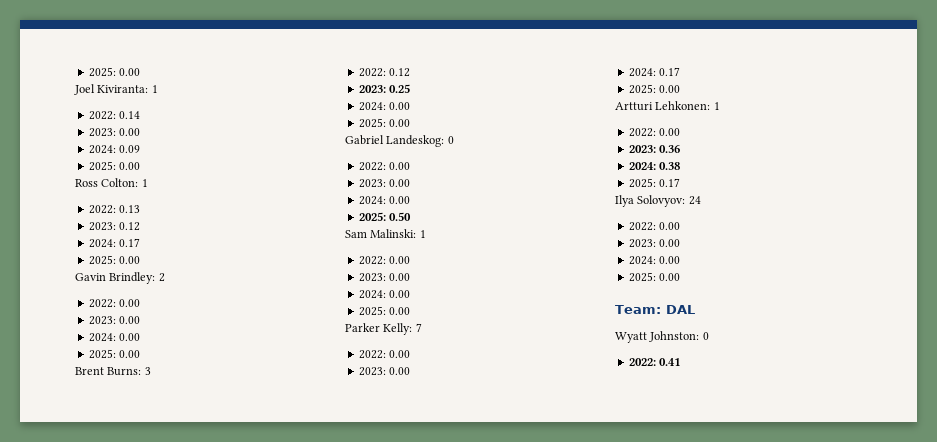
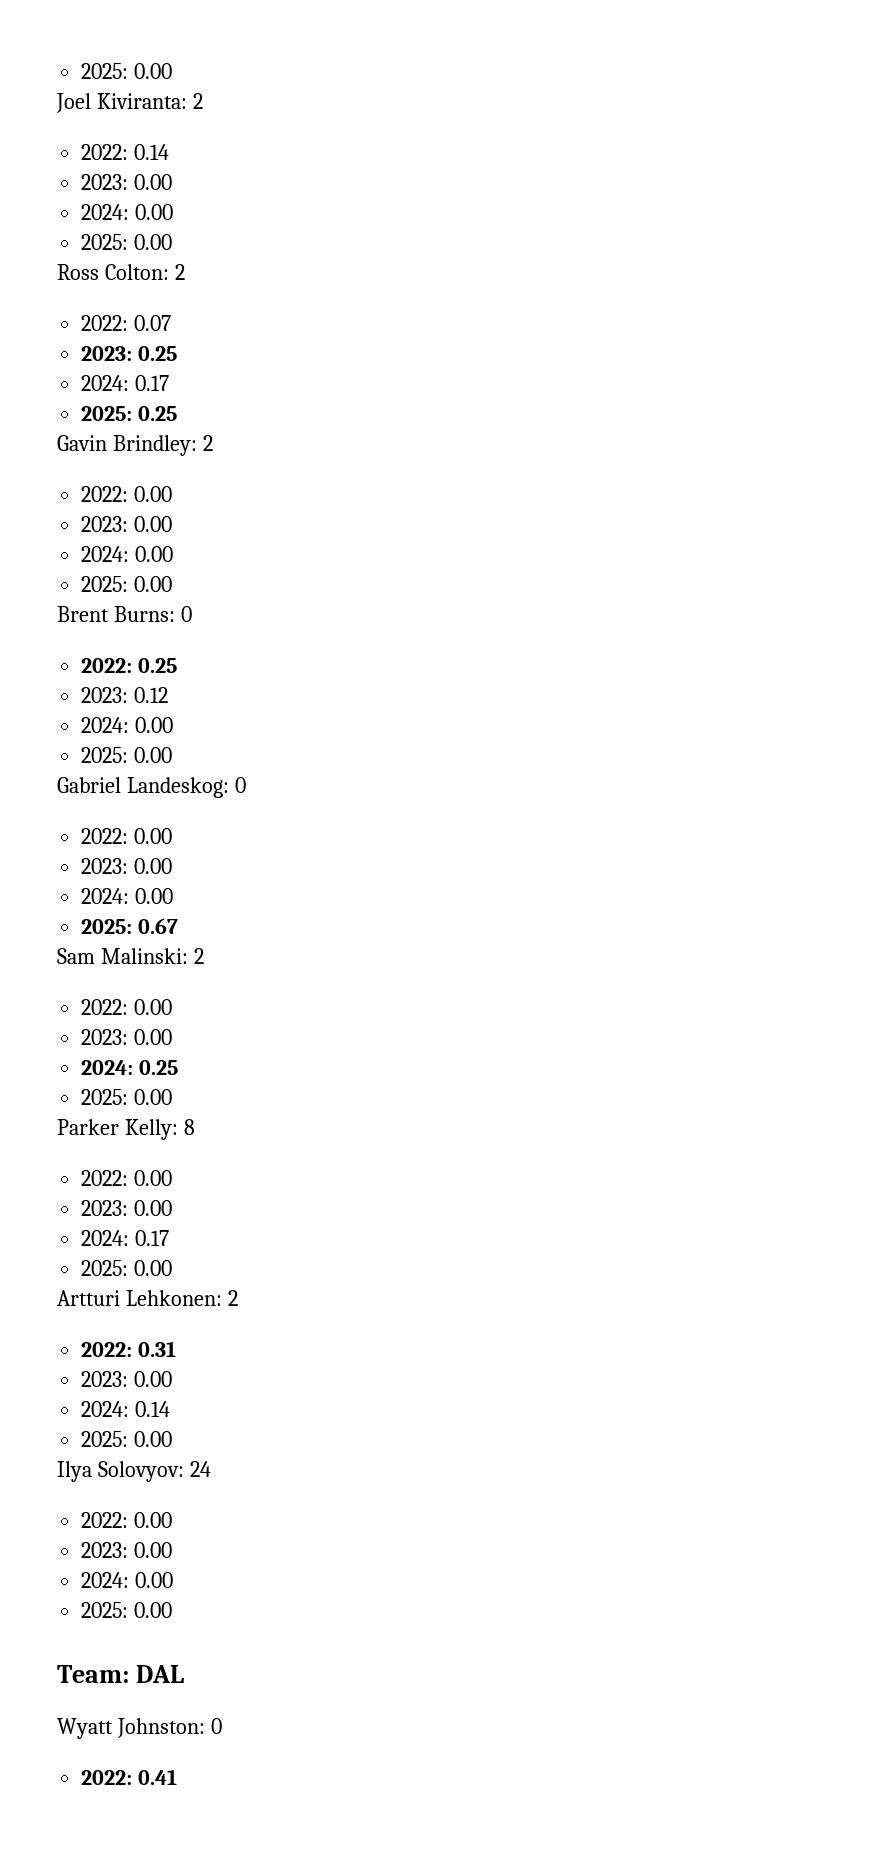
[151,85,158,93] 1 -> [192,93,203,109] 2
[119,145,141,153] 0.09 -> [135,204,174,220] 0.00
[141,179,148,187] [88,205,141,214] [88,222,141,231] [88,238,141,248] [88,255,141,265] 1 // 2022: 0.13 // 2023: 0.12 // 2024: 0.17 // 2025: 0.00 -> [174,264,185,280] [81,315,172,331] [81,346,178,361] [81,375,170,391] [81,406,178,421] 2 // 2022: 0.07 // 2023: 0.25 // 2024: 0.17 // 2025: 0.25
[144,367,151,375] [358,68,411,77] [358,84,411,93] 3 // 2022: 0.12 // 2023: 0.25 -> [180,606,192,622] [81,658,178,673] [81,687,169,703] 0 // 2022: 0.25 // 2023: 0.12
[389,212,412,221] 0.50 -> [138,918,179,934] 0.67
[419,230,426,238] [358,256,411,265] [358,273,411,282] [358,290,411,299] 1 // 2022: 0.00 // 2023: 0.00 // 2024: 0.00 -> [193,948,204,964] [81,999,173,1015] [81,1029,173,1045] [81,1060,179,1075] 2 // 2022: 0.00 // 2023: 0.00 // 2024: 0.25
[415,323,422,332] 7 -> [183,1119,195,1135] 8
[713,102,720,110] [628,128,681,137] [628,145,681,153] [628,162,681,170] [628,178,681,188] 1 // 2022: 0.00 // 2023: 0.36 // 2024: 0.38 // 2025: 0.17 -> [227,1290,238,1306] [81,1341,177,1357] [81,1371,173,1387] [81,1401,171,1417] [81,1431,173,1447] 2 // 2022: 0.31 // 2023: 0.00 // 2024: 0.14 // 2025: 0.00

